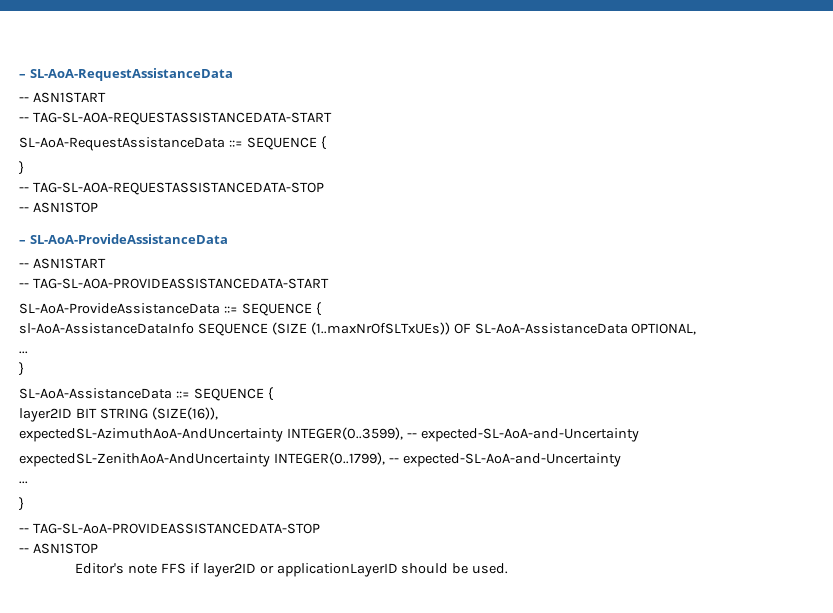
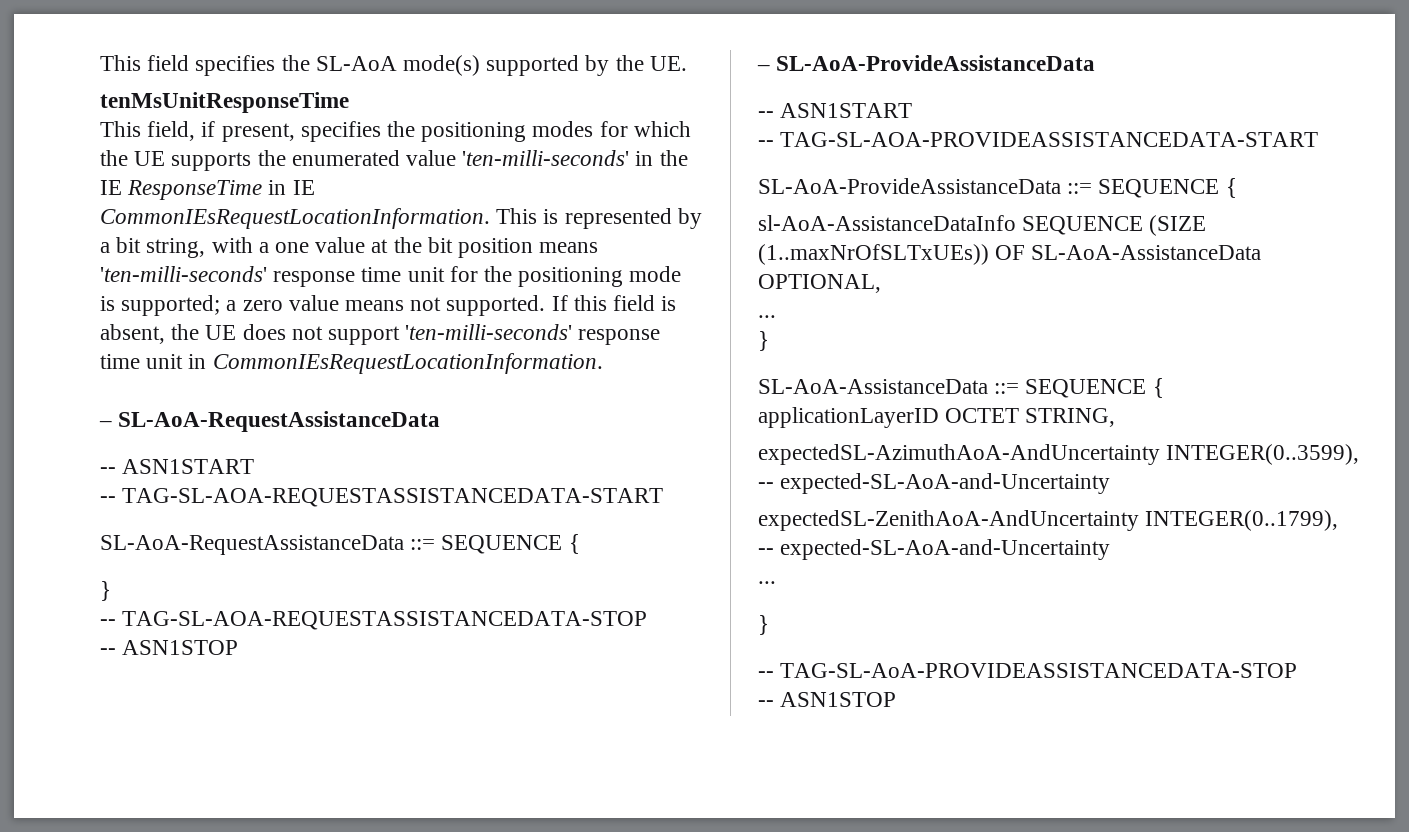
(19, 76) none -> [100,55,687,76] [100,92,349,113] [100,121,691,142] [100,150,688,171] [100,180,315,200] [100,208,702,229] [100,237,599,258] [100,266,682,287] [100,295,677,316] [100,324,661,345] [100,353,603,374] This field specifies the SL-AoA mode(s) supported by the UE. // tenMsUnitResponseTime // This field, if present, specifies the positioning modes for which the UE supports the enumerated value 'ten-milli-seconds' in the IE ResponseTime in IE CommonIEsRequestLocationInformation. This is represented by a bit string, with a one value at the bit position means 'ten-milli-seconds' response time unit for the positioning mode is supported; a zero value means not supported. If this field is absent, the UE does not support 'ten-milli-seconds' response time unit in CommonIEsRequestLocationInformation. //
[19,407,218,422] layer2ID BIT STRING (SIZE(16)), -> [758,407,1116,428] applicationLayerID OCTET STRING,
[75,563,509,577] // Editor's note FFS if layer2ID or applicationLayerID should be used. -> (897, 699) none

